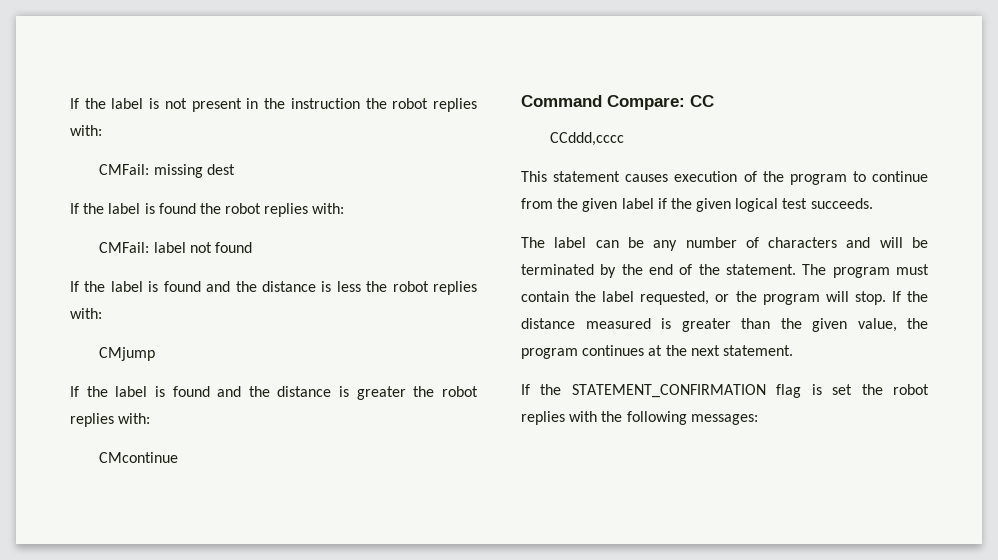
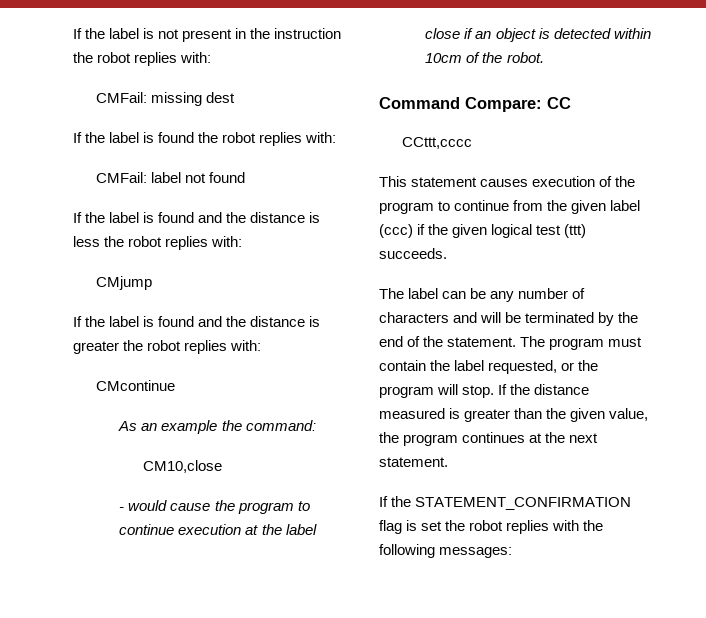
(179, 457) none -> [118,420,316,434] [142,460,222,473] [119,500,310,514] [119,524,317,535] [425,28,651,42] [425,52,544,63] // As an example the command: // CM10,close // - would cause the program to continue execution at the label close if an object is detected within 10cm of the robot.
[550,132,625,146] CCddd,cccc -> [402,137,473,149] CCttt,cccc
(654, 203) none -> [379,224,413,238] (ccc)
(808, 203) none -> [564,224,587,238] (ttt)

